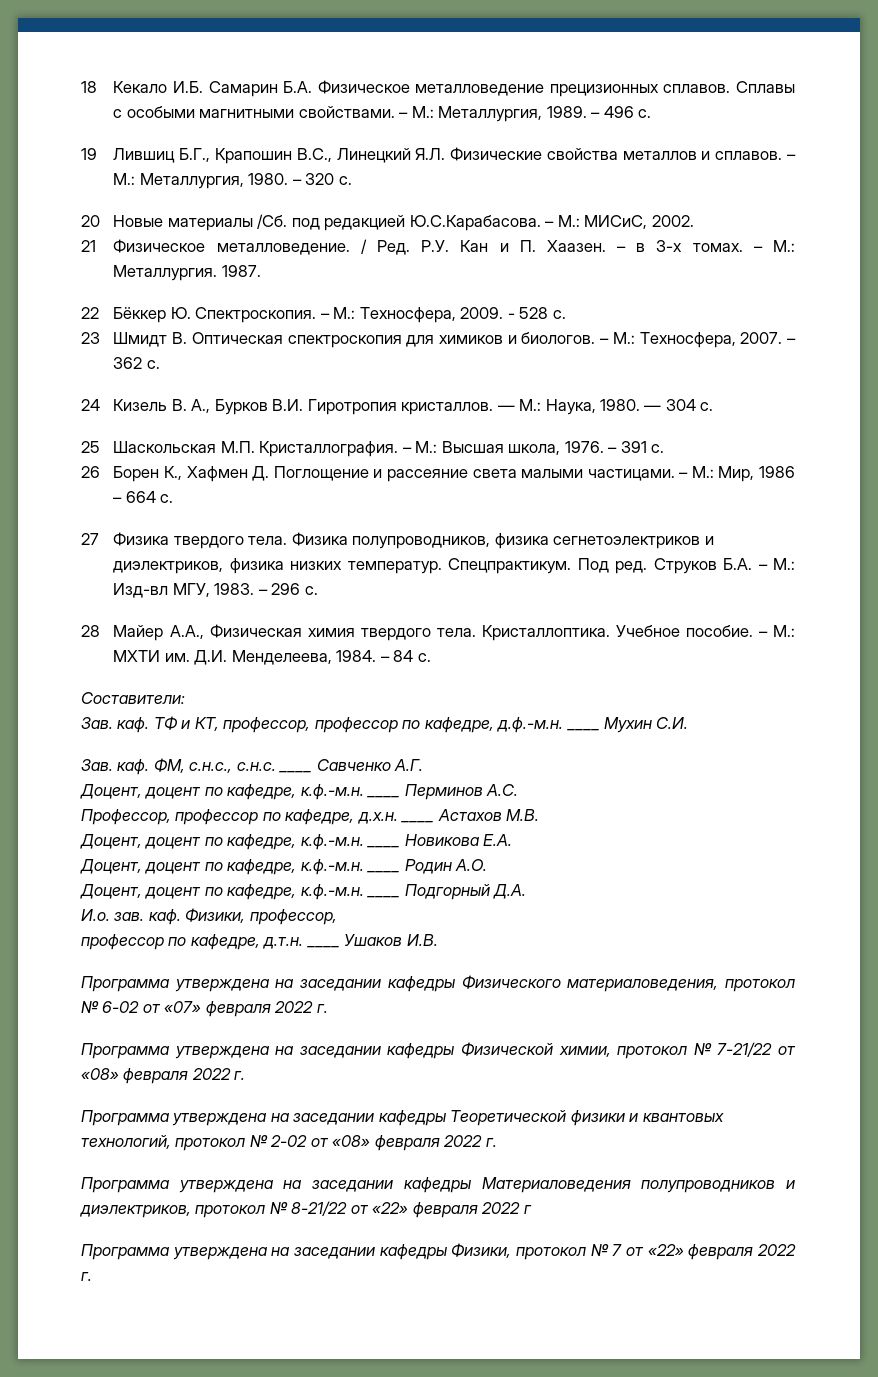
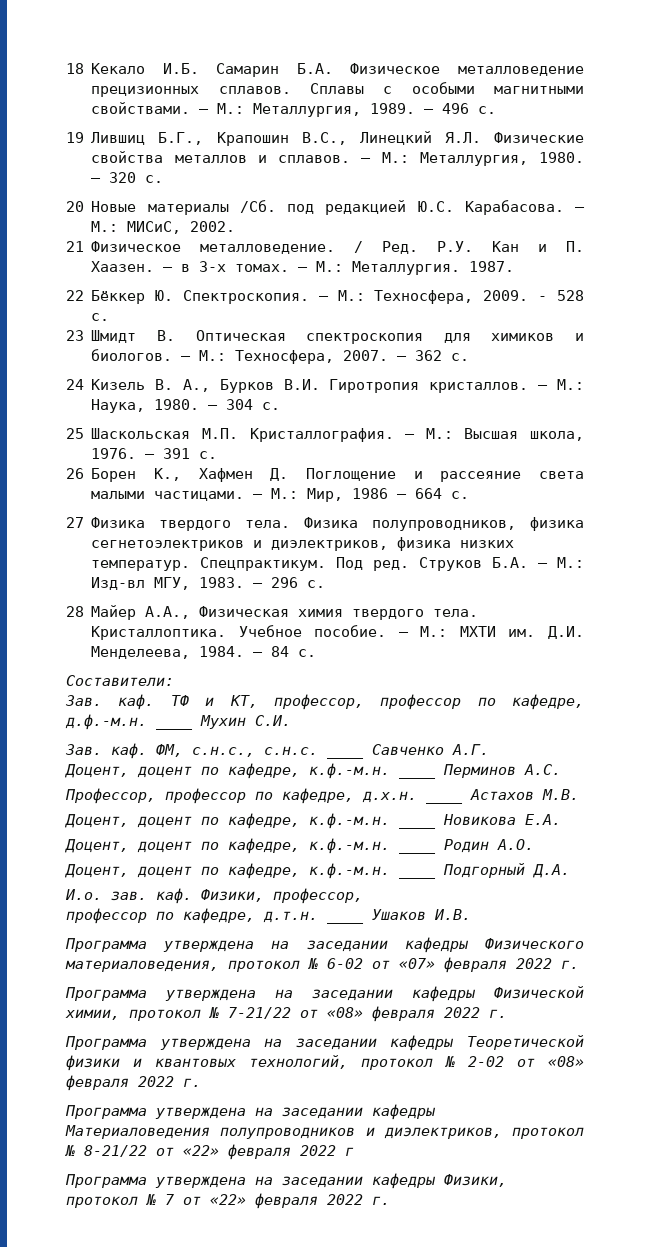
[409,215,541,231] Ю.С.Карабасова. -> [417,200,564,215] Ю.С. Карабасова.

